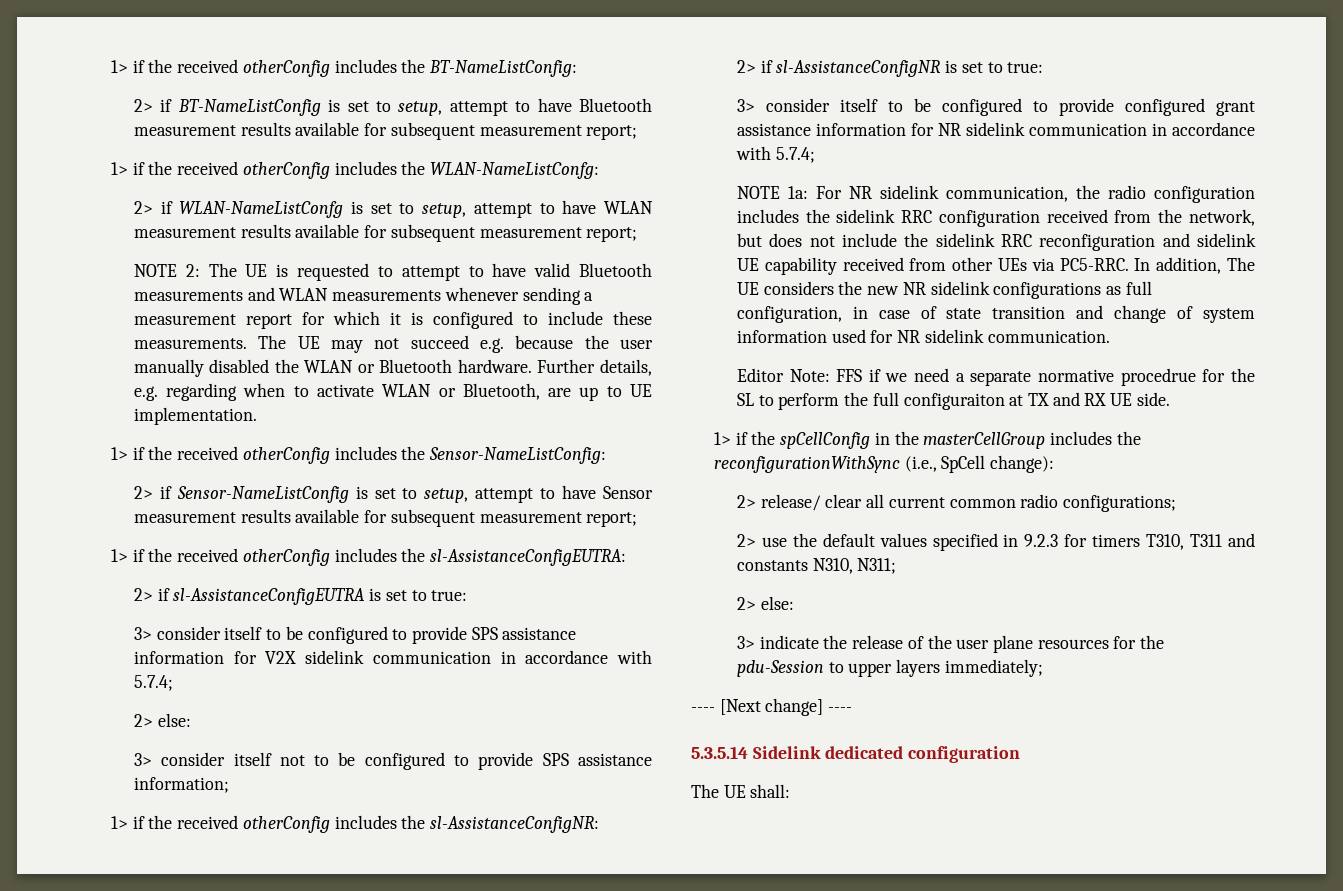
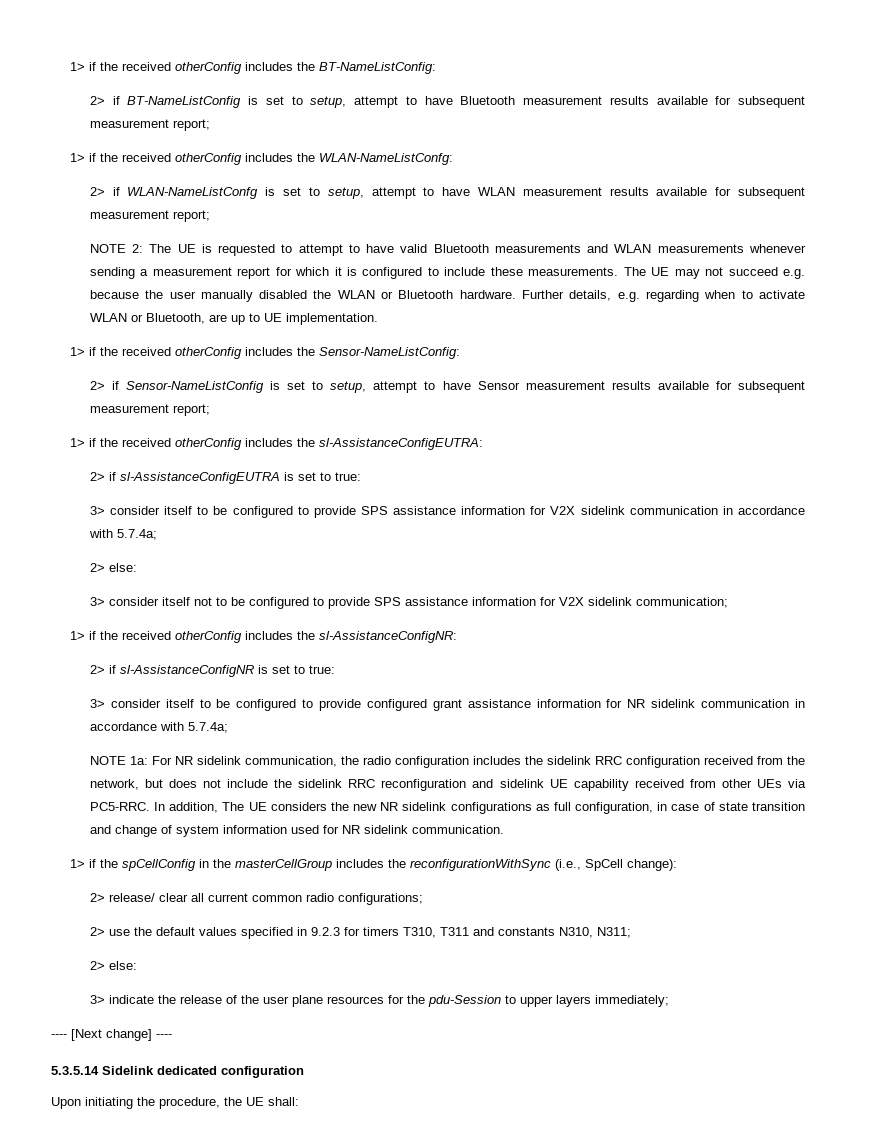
[133,675,173,691] 5.7.4; -> [116,529,157,540] 5.7.4a;
[133,777,229,793] information; -> [471,597,728,608] information for V2X sidelink communication;
[775,147,815,163] 5.7.4; -> [187,722,228,733] 5.7.4a;
[736,368,1255,386] [736,392,1170,410] // Editor Note: FFS if we need a separate normative procedrue for the SL to perform the full configuraiton at TX and RX UE side. -> (504, 829) none
[691,784,719,798] The -> [51,1097,242,1109] Upon initiating the procedure, the

